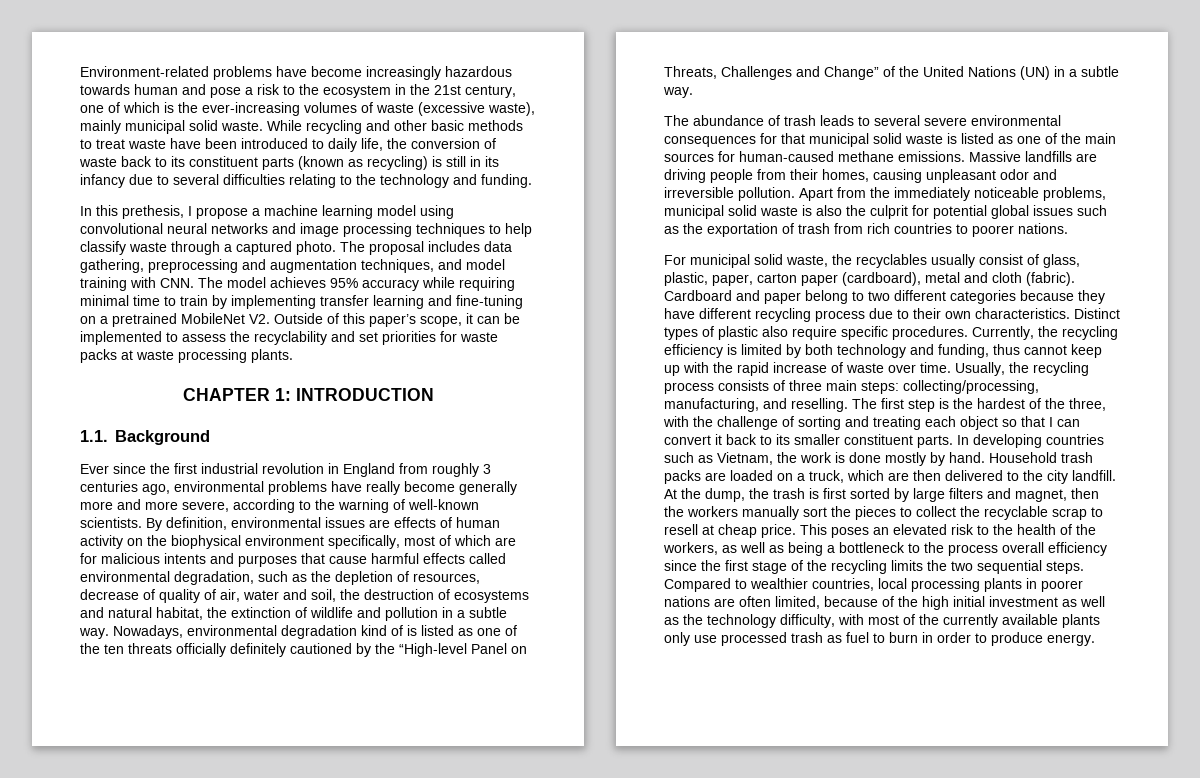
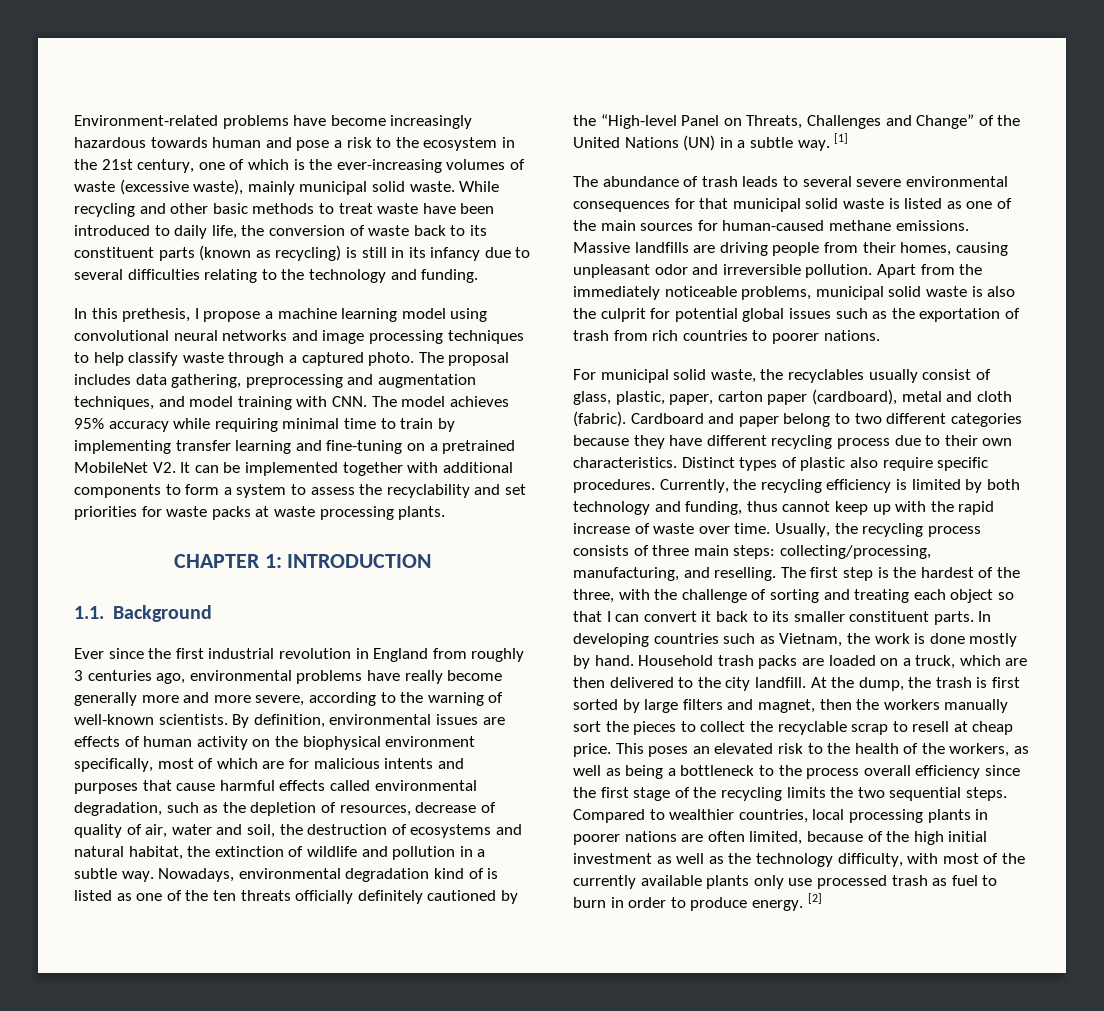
[274,313,520,327] [80,331,162,345] Outside of this paper’s scope, it can be implemented -> [180,462,513,476] [74,484,287,498] It can be implemented together with additional components to form a system
(693, 92) none -> [834,133,849,144] [1]
(1095, 640) none -> [807,893,822,904] [2]

